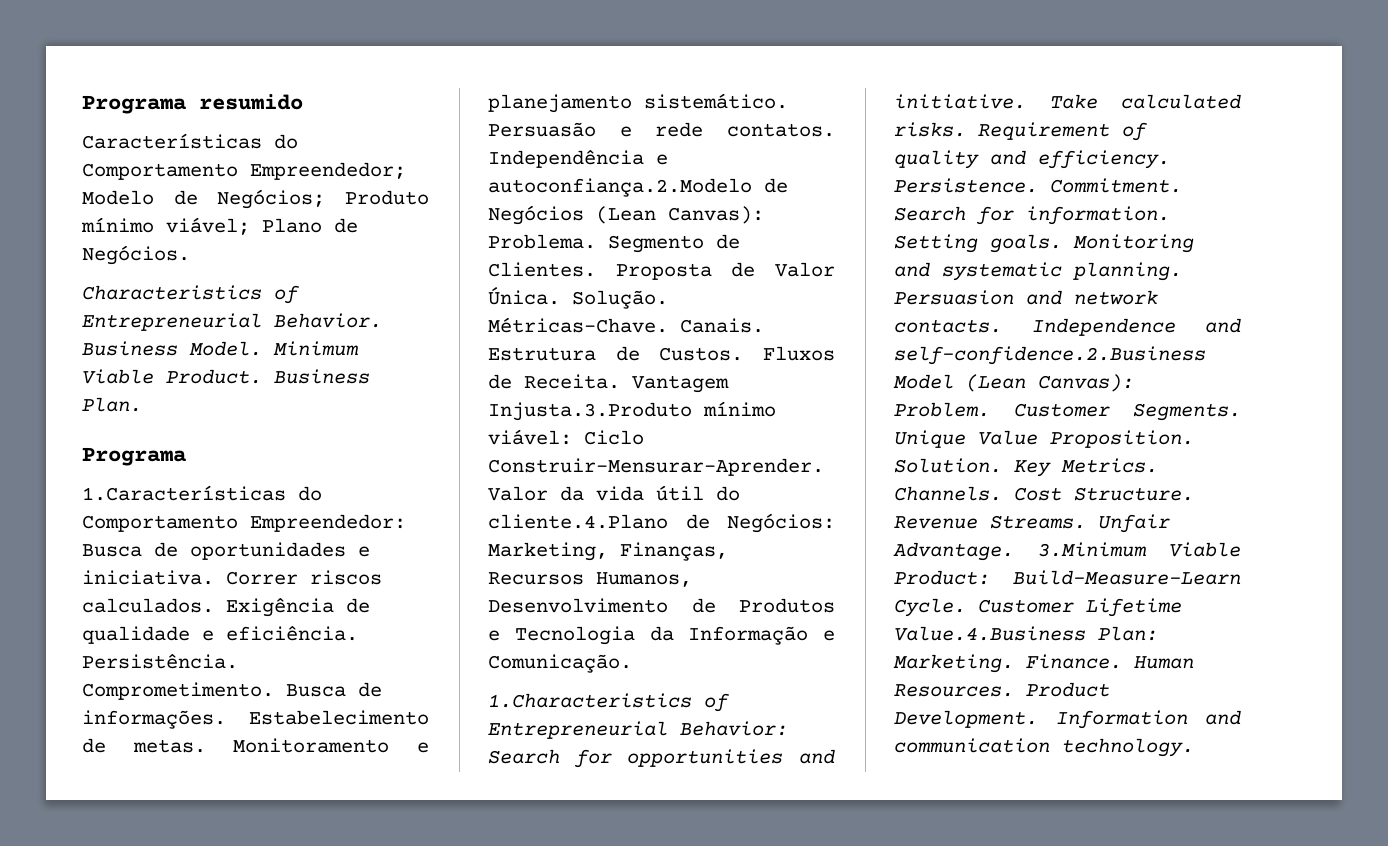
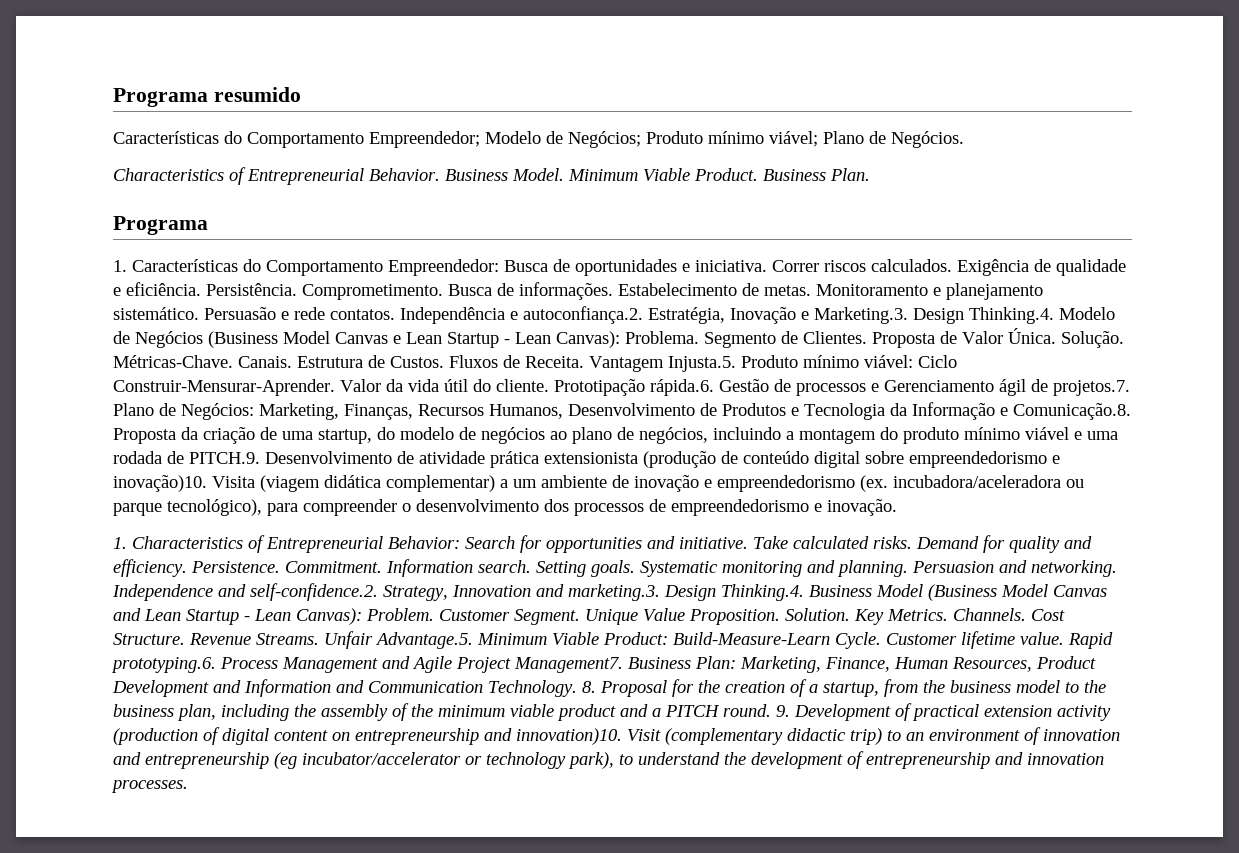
[82,485,286,501] 1.Características -> [113,259,238,272] 1. Características
[488,178,788,197] [488,205,656,225] autoconfiança.2.Modelo de Negócios (Lean -> [523,306,1115,324] [113,331,551,348] autoconfiança.2. Estratégia, Inovação e Marketing.3. Design Thinking.4. Modelo de Negócios (Business Model Canvas e Lean Startup - Lean
[488,402,692,421] Injusta.3.Produto -> [668,355,798,372] Injusta.5. Produto
[488,514,668,529] cliente.4.Plano -> [496,379,1130,396] [113,403,154,416] cliente. Prototipação rápida.6. Gestão de processos e Gerenciamento ágil de projetos.7. Plano
[488,654,632,673] [488,693,692,708] Comunicação. // 1.Characteristics -> [1013,403,1131,420] [113,427,1118,444] [113,451,1060,468] [113,475,1084,492] [113,499,897,516] [113,536,243,549] Comunicação.8. Proposta da criação de uma startup, do modelo de negócios ao plano de negócios, incluindo a montagem do produto mínimo viável e uma rodada de PITCH.9. Desenvolvimento de atividade prática extensionista (produção de conteúdo digital sobre empreendedorismo e inovação)10. Visita (viagem didática complementar) a um ambiente de inovação e empreendedorismo (ex. incubadora/aceleradora ou parque tecnológico), para compreender o desenvolvimento dos processos de empreendedorismo e inovação. // 1. Characteristics
[978,122,1148,141] Requirement of -> [916,535,1005,553] Demand for
[894,206,1170,225] [894,234,1194,253] [894,262,1182,281] [894,290,1158,305] [894,318,1241,336] [894,346,1206,365] [893,374,1026,392] Search for information. Setting goals. Monitoring and systematic planning. Persuasion and network contacts. Independence and self-confidence.2.Business Model (Lean -> [386,559,1117,577] [112,583,1107,601] [113,608,291,625] Information search. Setting goals. Systematic monitoring and planning. Persuasion and networking. Independence and self-confidence.2. Strategy, Innovation and marketing.3. Design Thinking.4. Business Model (Business Model Canvas and Lean Startup - Lean
[1133,403,1241,421] Segments. -> [514,609,580,625] Segment.
[893,542,1147,561] Advantage. 3.Minimum -> [375,632,547,649] Advantage.5. Minimum
[1086,598,1182,617] [894,626,1158,641] [893,654,1194,673] [894,682,1110,697] [894,710,1241,729] [894,738,1194,757] Lifetime Value.4.Business Plan: Marketing. Finance. Human Resources. Product Development. Information and communication technology. -> [961,631,1113,649] [111,656,1096,673] [112,679,1106,697] [113,703,1111,721] [113,727,1120,745] [113,751,1104,769] [111,780,188,793] lifetime value. Rapid prototyping.6. Process Management and Agile Project Management7. Business Plan: Marketing, Finance, Human Resources, Product Development and Information and Communication Technology. 8. Proposal for the creation of a startup, from the business model to the business plan, including the assembly of the minimum viable product and a PITCH round. 9. Development of practical extension activity (production of digital content on entrepreneurship and innovation)10. Visit (complementary didactic trip) to an environment of innovation and entrepreneurship (eg incubator/accelerator or technology park), to understand the development of entrepreneurship and innovation processes.

